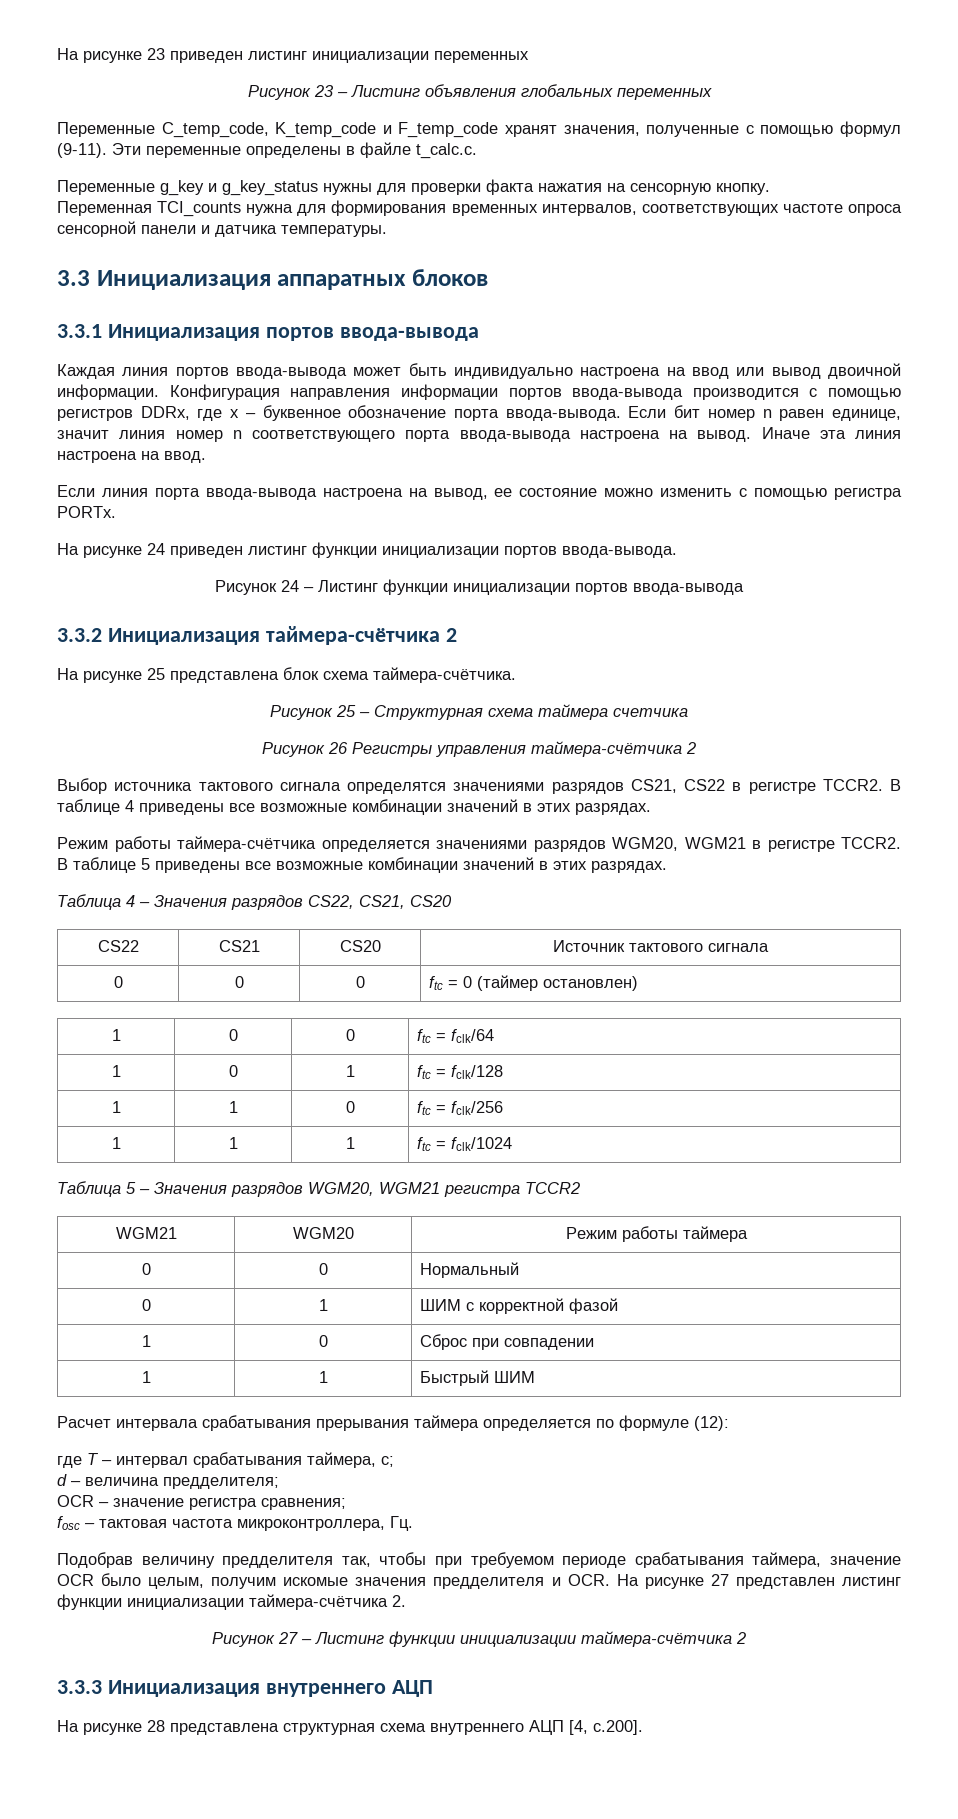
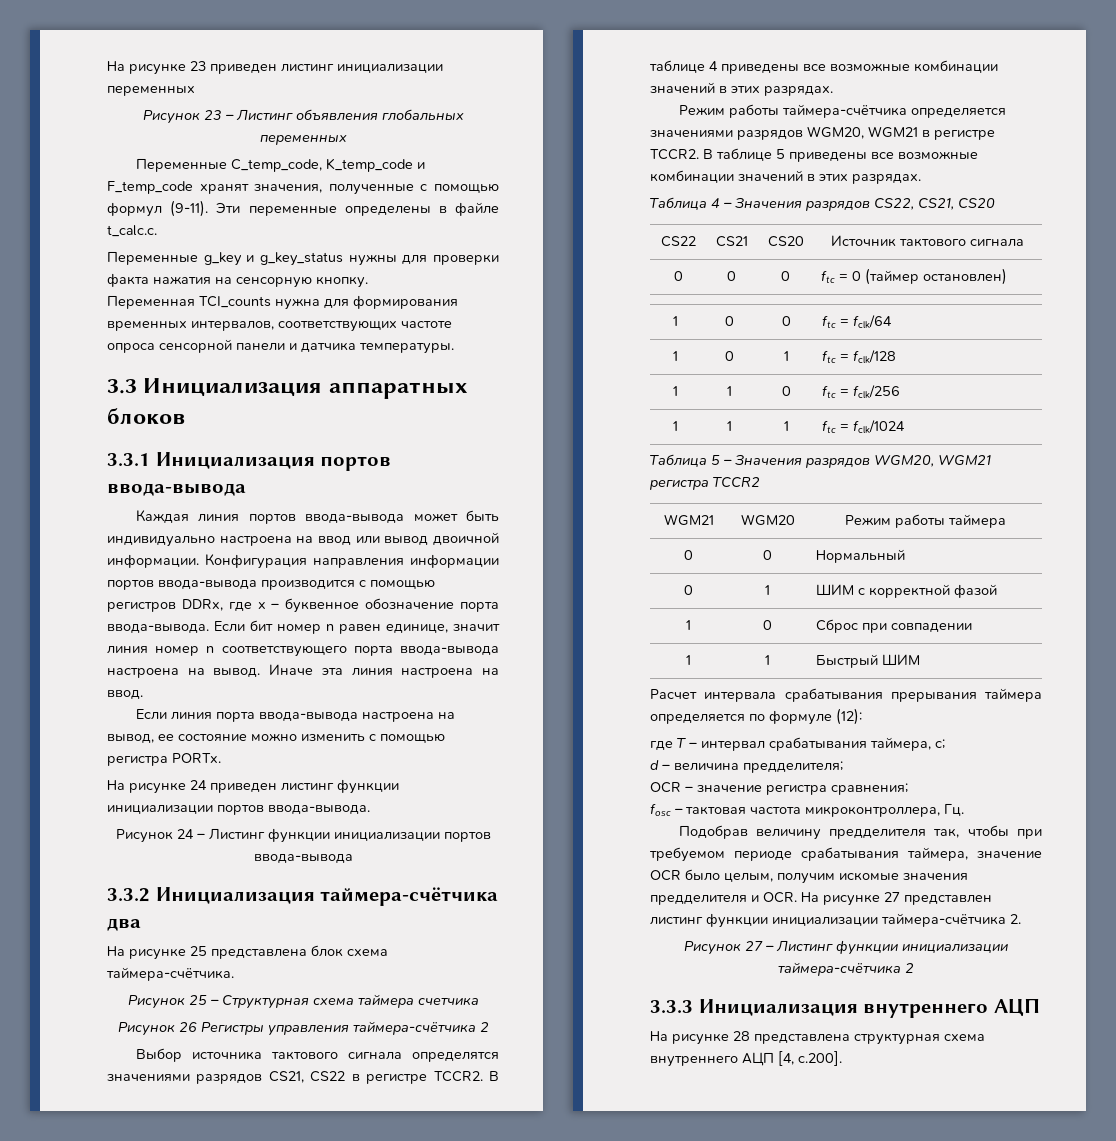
[445,628,457,642] 2 -> [107,918,141,931] два

